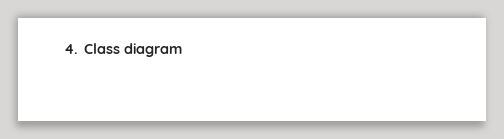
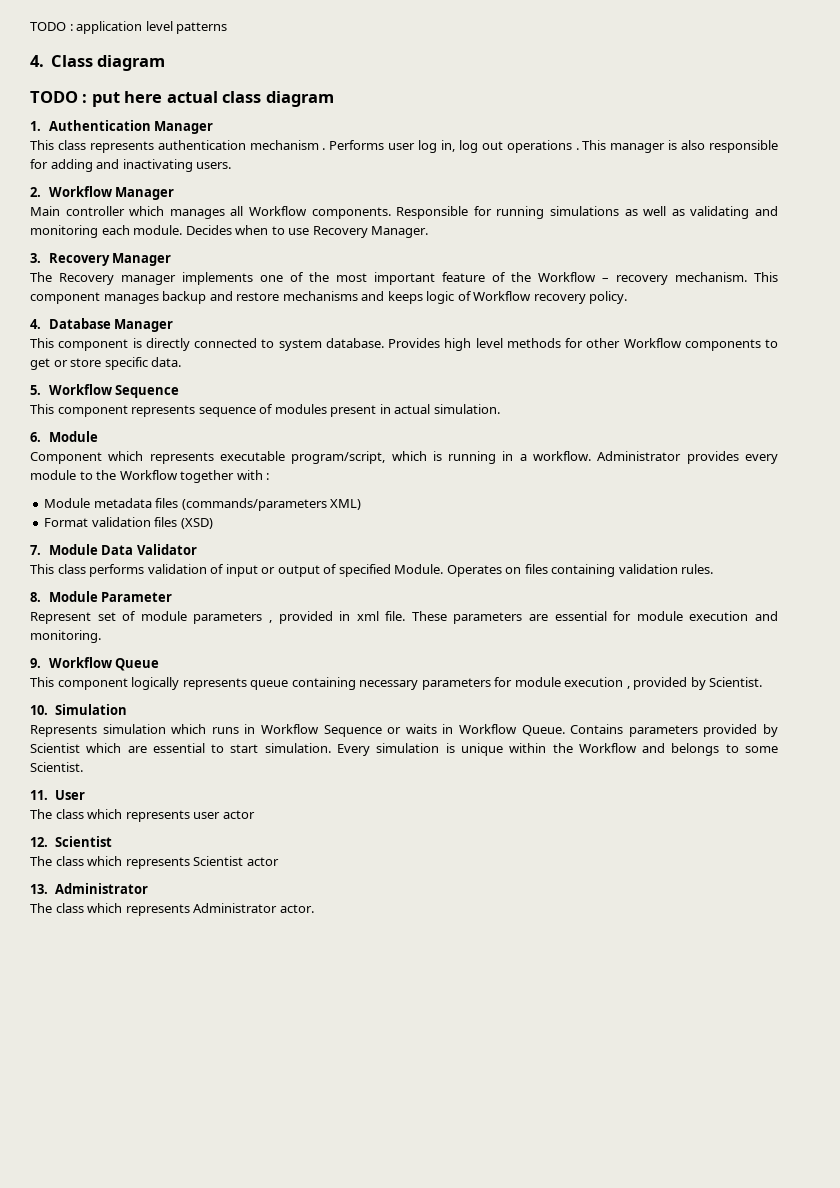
[64,43,183,57] 4. Class diagram -> [30,21,228,34] [30,55,165,71] [30,91,334,107] [30,120,214,134] [30,140,779,153] [30,159,232,172] [30,186,175,200] [30,206,779,219] [30,225,429,238] [30,253,172,266] [30,272,778,285] [30,291,628,304] [30,318,174,332] [30,338,778,351] [30,357,182,370] [30,384,180,398] [30,404,500,417] [30,431,98,442] [30,451,778,464] [30,470,270,483] [44,498,362,511] [44,517,213,529] [30,544,197,555] [30,564,714,577] [30,591,173,602] [30,611,779,624] [30,630,101,643] [30,657,160,671] [30,677,763,690] [30,704,127,715] [30,724,779,737] [30,743,778,756] [30,762,83,772] [30,790,85,800] [30,809,255,822] [30,836,112,847] [30,856,279,869] [30,883,148,894] [30,903,314,916] TODO : application level patterns // 4. Class diagram // TODO : put here actual class diagram // 1. Authentication Manager // This class represents authentication mechanism . Performs user log in, log out operations . This manager is also responsible for adding and inactivating users. // 2. Workflow Manager // Main controller which manages all Workflow components. Responsible for running simulations as well as validating and monitoring each module. Decides when to use Recovery Manager. // 3. Recovery Manager // The Recovery manager implements one of the most important feature of the Workflow – recovery mechanism. This component manages backup and restore mechanisms and keeps logic of Workflow recovery policy. // 4. Database Manager // This component is directly connected to system database. Provides high level methods for other Workflow components to get or store specific data. // 5. Workflow Sequence // This component represents sequence of modules present in actual simulation. // 6. Module // Component which represents executable program/script, which is running in a workflow. Administrator provides every module to the Workflow together with : // Module metadata files (commands/parameters XML) // Format validation files (XSD) // 7. Module Data Validator // This class performs validation of input or output of specified Module. Operates on files containing validation rules. // 8. Module Parameter // Represent set of module parameters , provided in xml file. These parameters are essential for module execution and monitoring. // 9. Workflow Queue // This component logically represents queue containing necessary parameters for module execution , provided by Scientist. // 10. Simulation // Represents simulation which runs in Workflow Sequence or waits in Workflow Queue. Contains parameters provided by Scientist which are essential to start simulation. Every simulation is unique within the Workflow and belongs to some Scientist. // 11. User // The class which represents user actor // 12. Scientist // The class which represents Scientist actor // 13. Administrator // The class which represents Administrator actor.

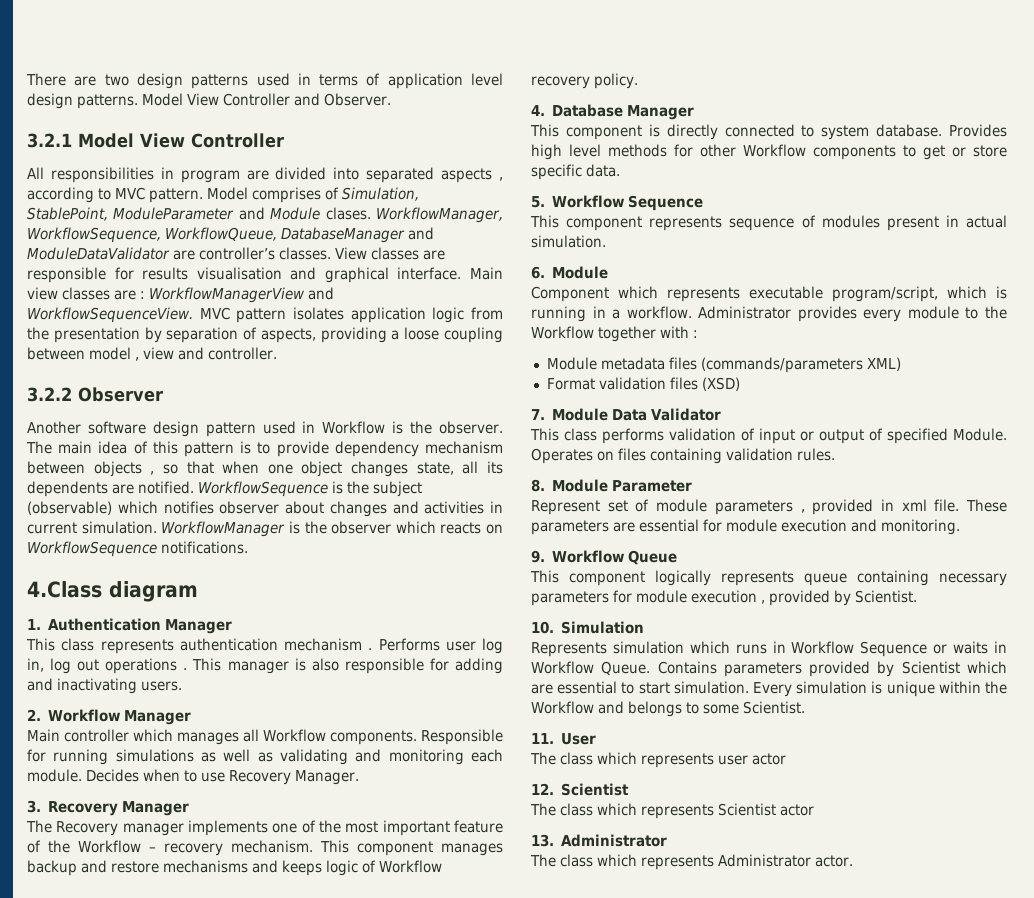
[30,21,228,34] [30,55,165,71] [30,91,262,107] TODO : application level patterns // 4. Class diagram // TODO : put here actual class -> [26,73,504,89] [27,93,391,109] [27,133,284,148] [27,167,504,183] [27,187,419,203] [27,207,504,223] [27,227,434,243] [27,247,445,260] [27,267,503,283] [27,287,334,303] [27,307,503,323] [27,327,503,343] [27,347,277,361] [27,387,163,402] [27,421,504,437] [26,441,503,457] [27,461,503,477] [27,481,422,497] [27,501,503,517] [27,521,503,537] [27,541,248,557] [27,581,102,598] There are two design patterns used in terms of application level design patterns. Model View Controller and Observer. // 3.2.1 Model View Controller // All responsibilities in program are divided into separated aspects , according to MVC pattern. Model comprises of Simulation, StablePoint, ModuleParameter and Module clases. WorkflowManager, WorkflowSequence, WorkflowQueue, DatabaseManager and ModuleDataValidator are controller’s classes. View classes are responsible for results visualisation and graphical interface. Main view classes are : WorkflowManagerView and WorkflowSequenceView. MVC pattern isolates application logic from the presentation by separation of aspects, providing a loose coupling between model , view and controller. // 3.2.2 Observer // Another software design pattern used in Workflow is the observer. The main idea of this pattern is to provide dependency mechanism between objects , so that when one object changes state, all its dependents are notified. WorkflowSequence is the subject (observable) which notifies observer about changes and activities in current simulation. WorkflowManager is the observer which reacts on WorkflowSequence notifications. // 4.Class

